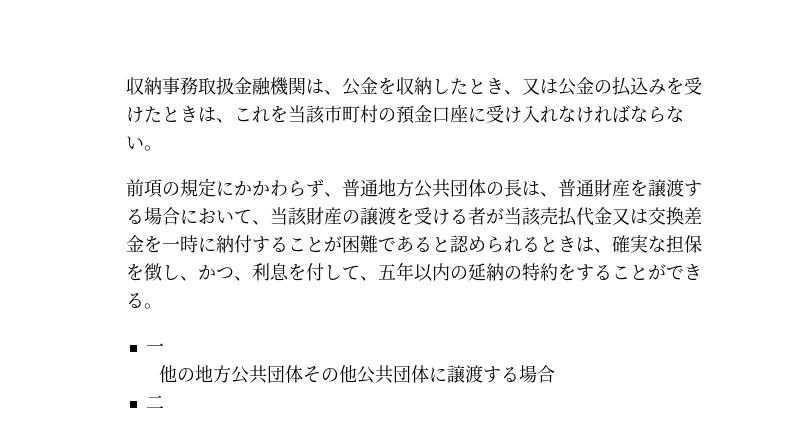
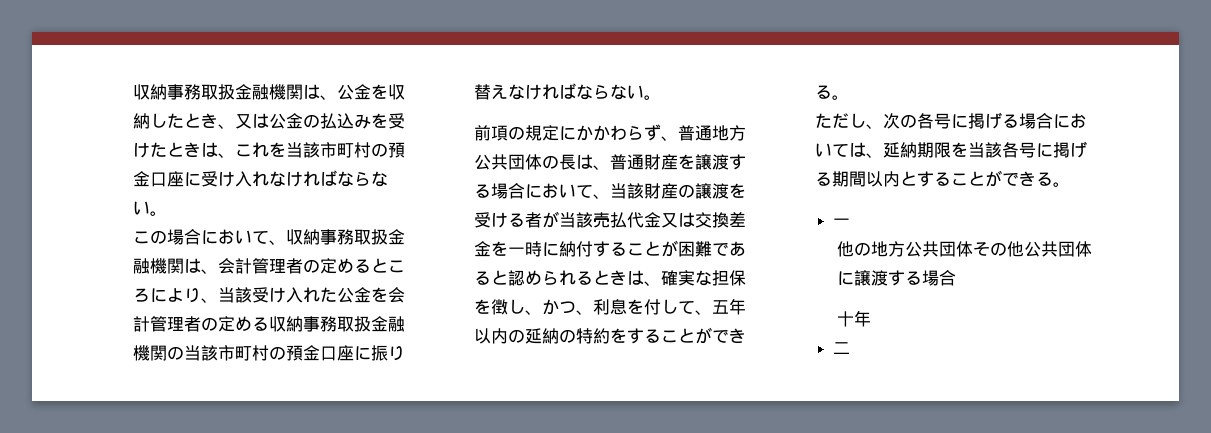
(163, 148) none -> [132,229,405,245] [132,258,405,274] [132,287,405,303] [132,316,405,332] [132,345,405,361] [473,83,661,100] // この場合において、収納事務取扱金融機関は、会計管理者の定めるところにより、当該受け入れた公金を会計管理者の定める収納事務取扱金融機関の当該市町村の預金口座に振り替えなければならない。
(163, 306) none -> [814,112,1087,129] [814,141,1087,158] [814,170,1070,187] // ただし、次の各号に掲げる場合においては、延納期限を当該各号に掲げる期間以内とすることができる。
(556, 374) none -> [837,310,872,327] // 十年

